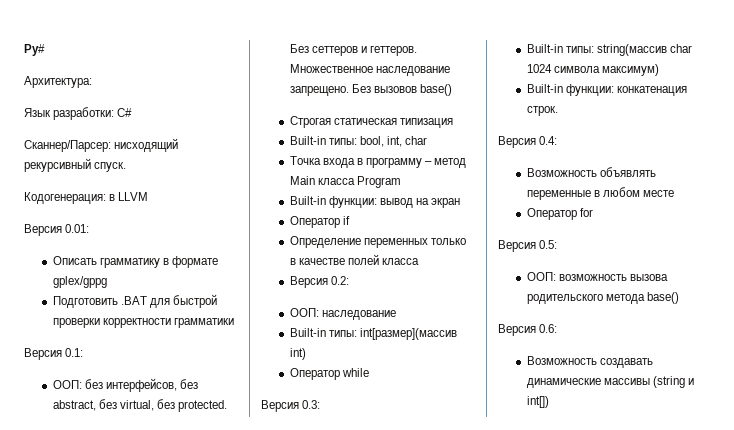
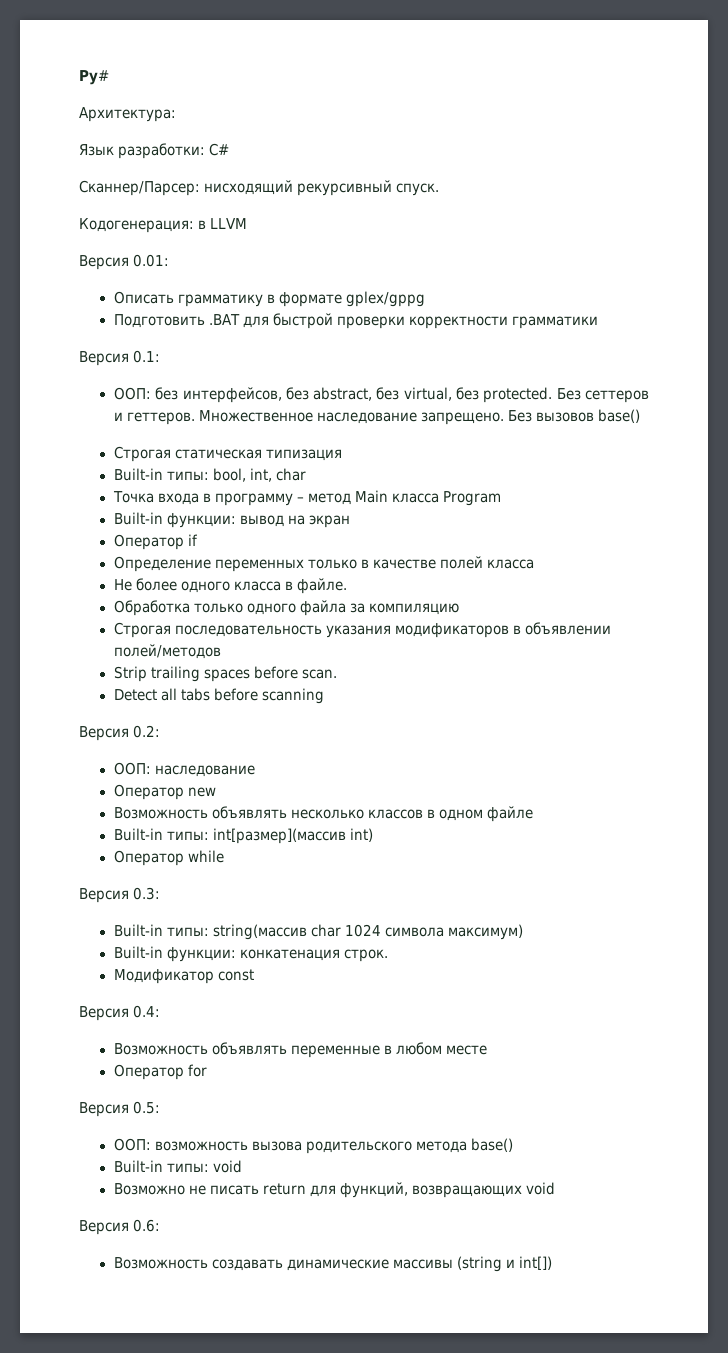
[289,276,349,288] [289,308,396,320] Версия 0.2: // ООП: наследование -> [113,578,348,594] [113,600,460,616] [113,622,612,638] [113,644,221,659] [113,666,338,682] [113,688,325,704] [79,725,161,741] [113,762,255,777] [113,784,216,800] [113,806,534,822] Не более одного класса в файле. // Обработка только одного файла за компиляцию // Строгая последовательность указания модификаторов в объявлении полей/методов // Strip trailing spaces before scan. // Detect all tabs before scanning // Версия 0.2: // ООП: наследование // Оператор new // Возможность объявлять несколько классов в одном файле
(558, 111) none -> [113,969,254,984] // Модификатор const
(679, 298) none -> [113,1160,242,1173] [113,1182,556,1198] // Built-in типы: void // Возможно не писать return для функций, возвращающих void

